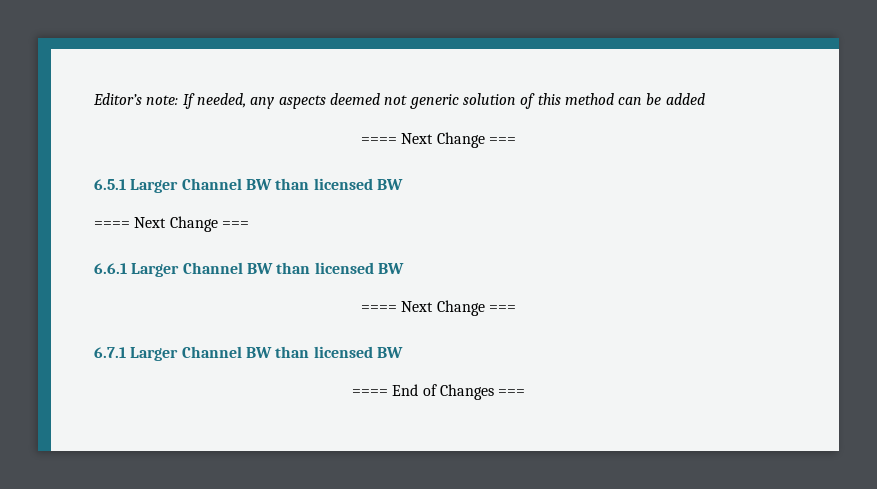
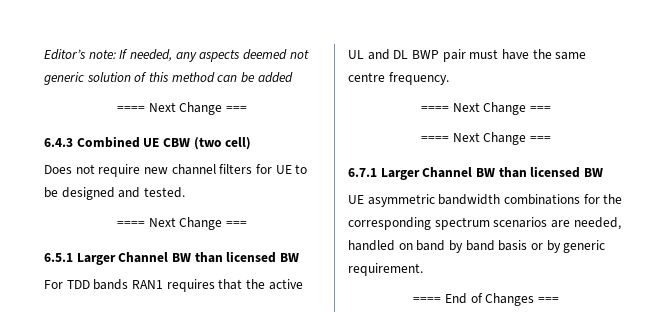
(516, 140) none -> [44,136,252,150] [44,164,308,177] [44,187,185,200] [117,217,247,230] // 6.4.3 Combined UE CBW (two cell) // Does not require new channel filters for UE to be designed and tested. // ==== Next Change ===
[94,216,249,232] [94,262,404,277] ==== Next Change === // 6.6.1 Larger Channel BW than licensed BW -> [44,279,303,292] [348,49,587,62] [348,72,449,85] [421,102,551,115] For TDD bands RAN1 requires that the active UL and DL BWP pair must have the same centre frequency. // ==== Next Change ===
(403, 352) none -> [348,194,623,207] [348,217,621,230] [348,240,606,253] [348,263,423,276] // UE asymmetric bandwidth combinations for the corresponding spectrum scenarios are needed, handled on band by band basis or by generic requirement.

